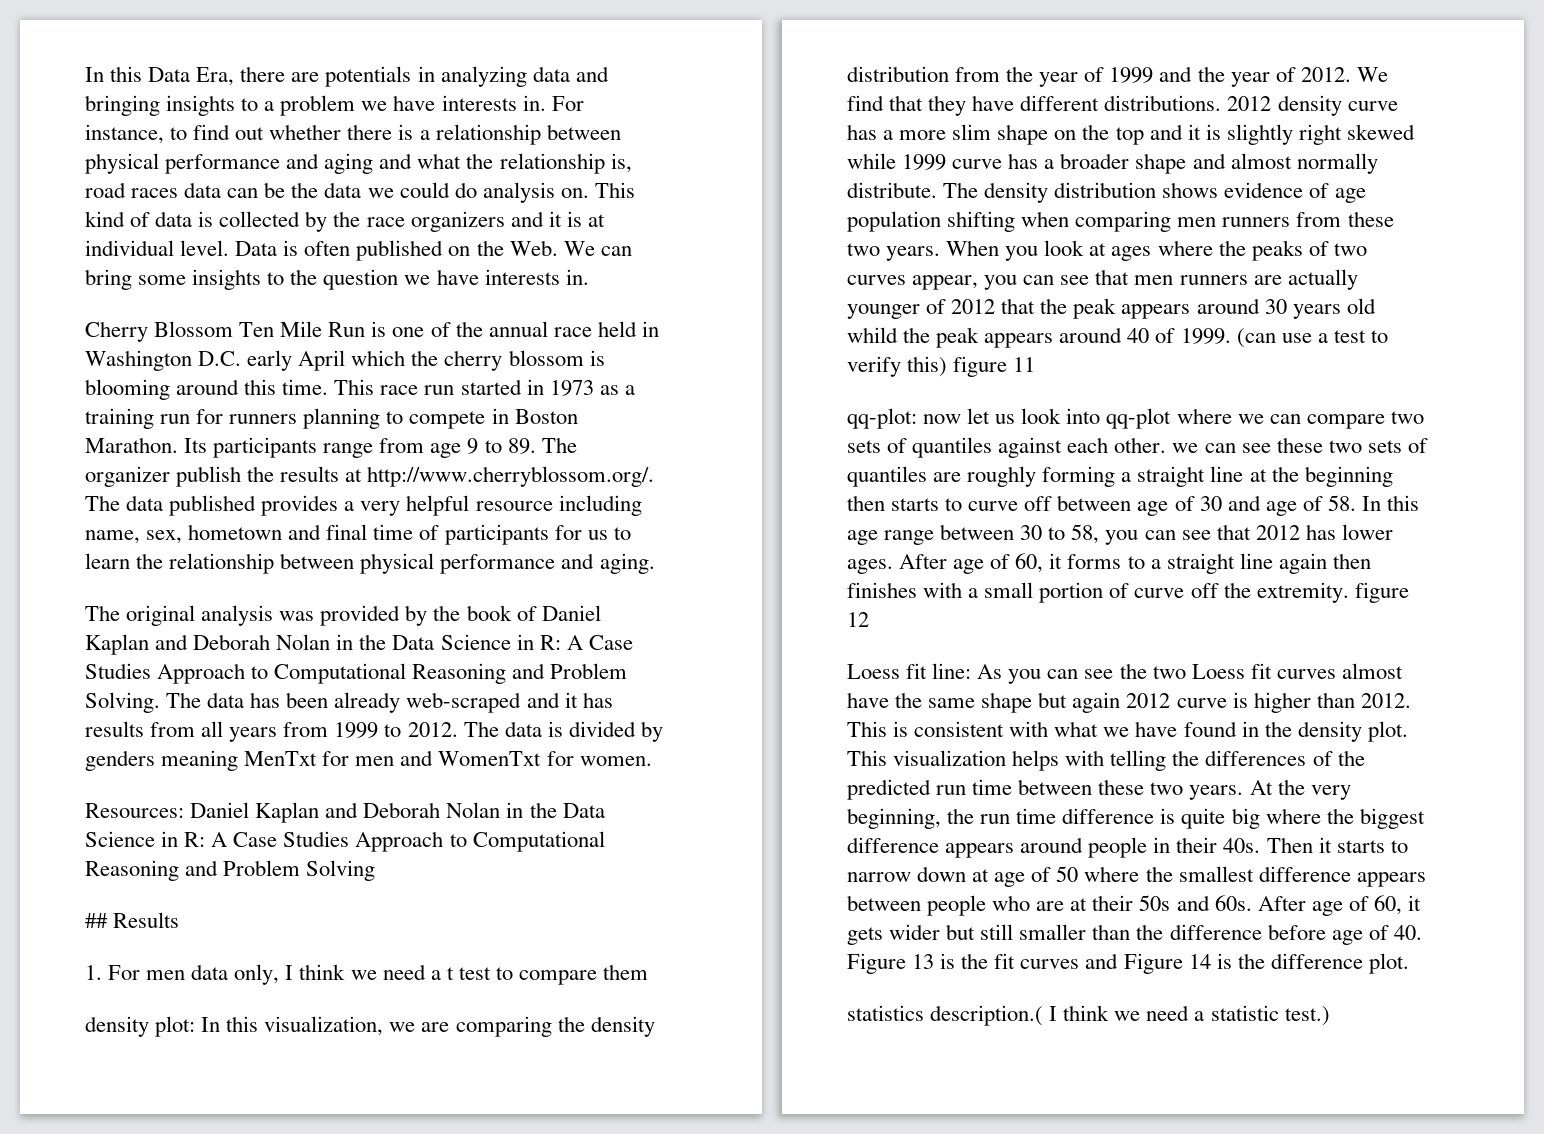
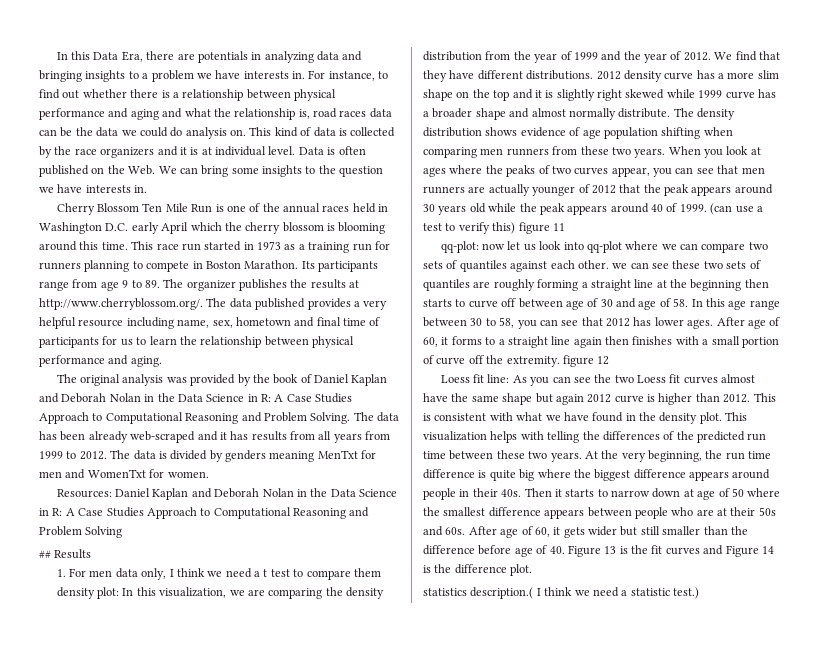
[553,327,592,337] race -> [322,205,350,212] races
[176,466,242,487] publish -> [239,279,287,291] publishes
[847,327,898,343] whild -> [488,203,517,212] while

